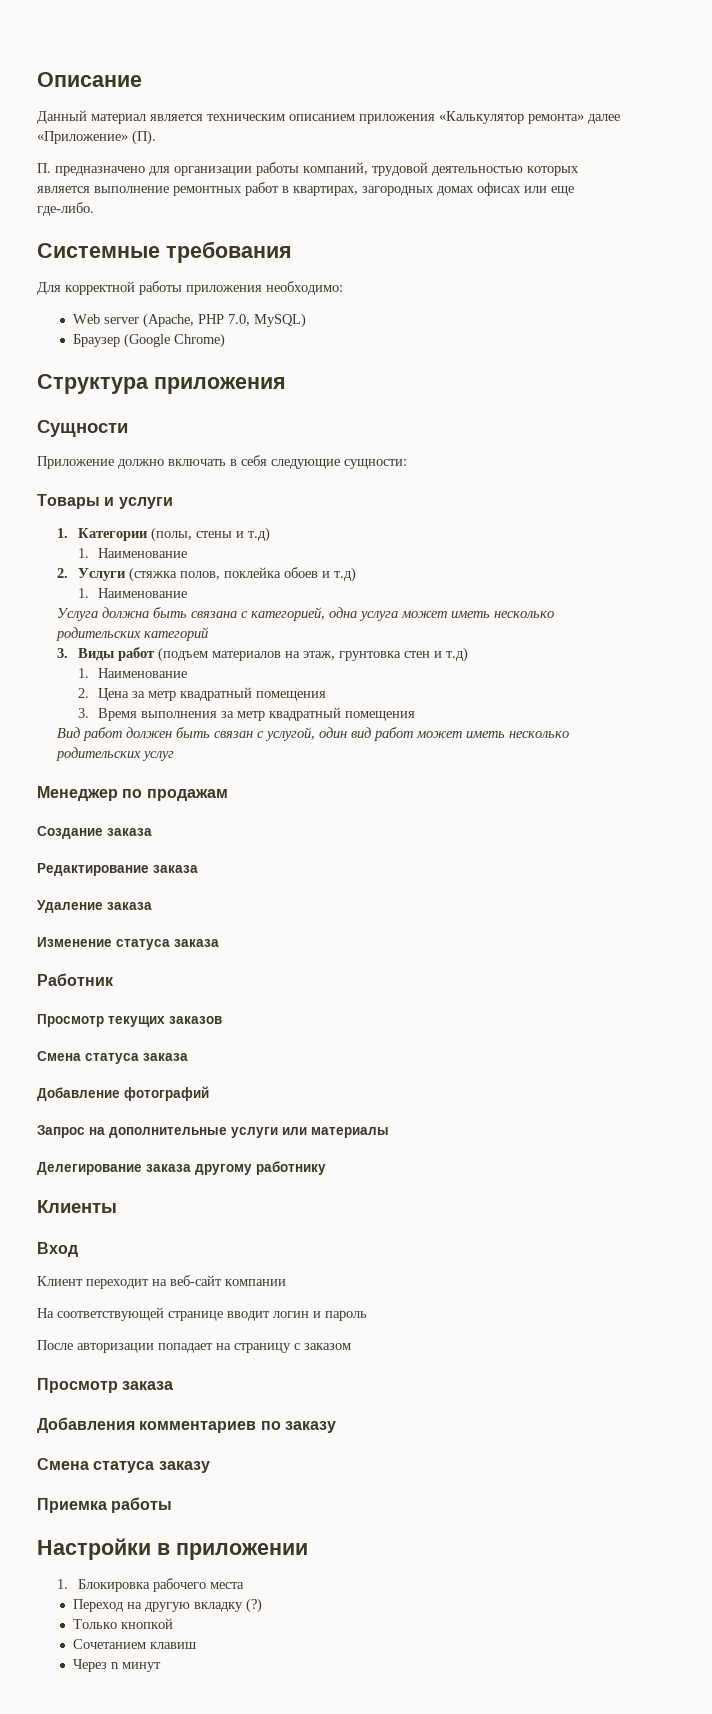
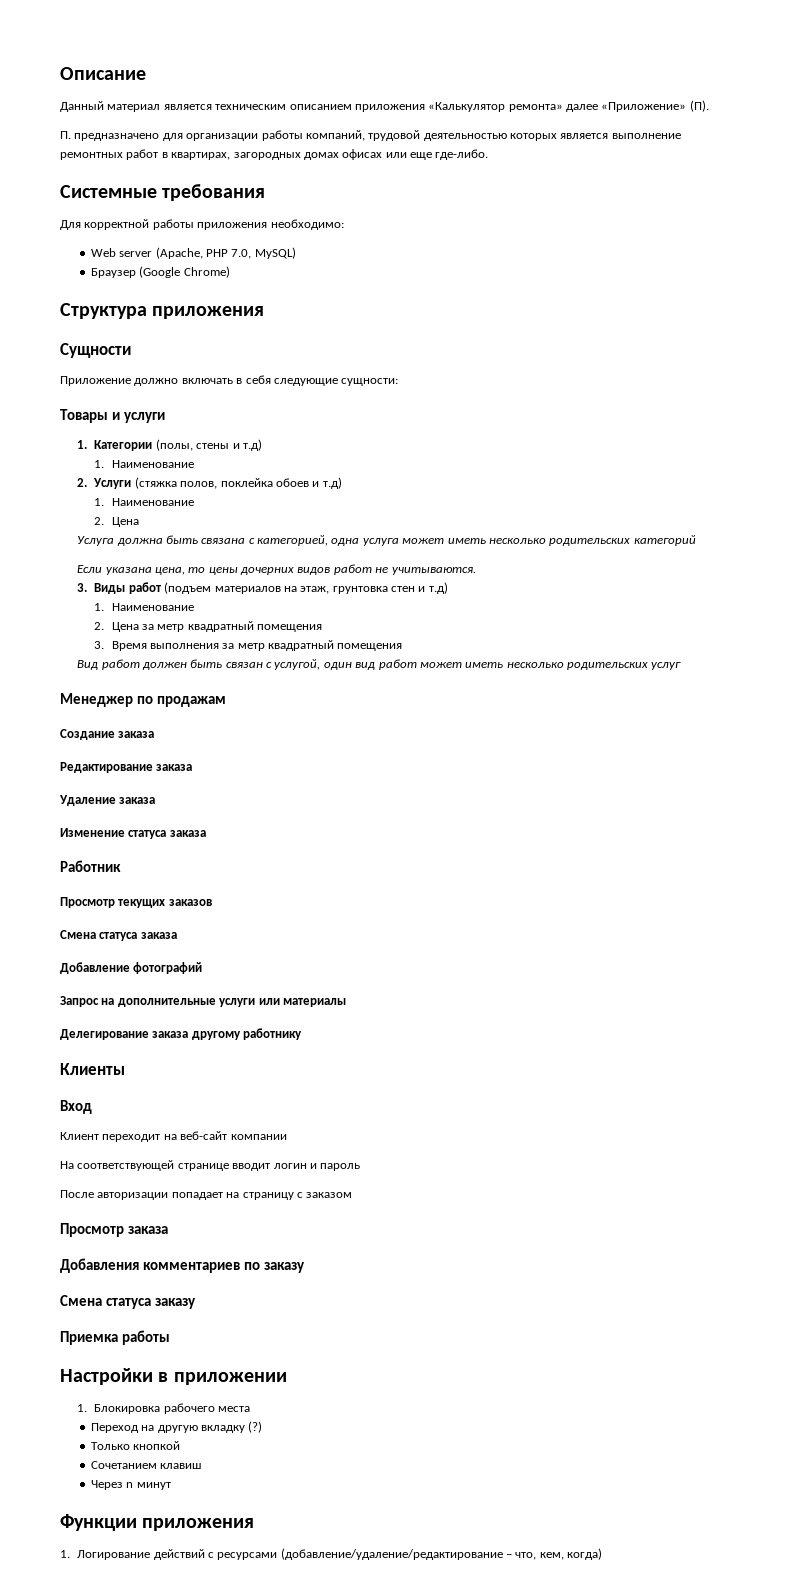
(187, 593) none -> [94,517,139,527] // 2. Цена
(210, 634) none -> [77,564,476,575] // Если указана цена, то цены дочерних видов работ не учитываются.
(162, 1667) none -> [60,1514,255,1531] [60,1548,603,1560] // Функции приложения // 1. Логирование действий с ресурсами (добавление/удаление/редактирование – что, кем, когда)

